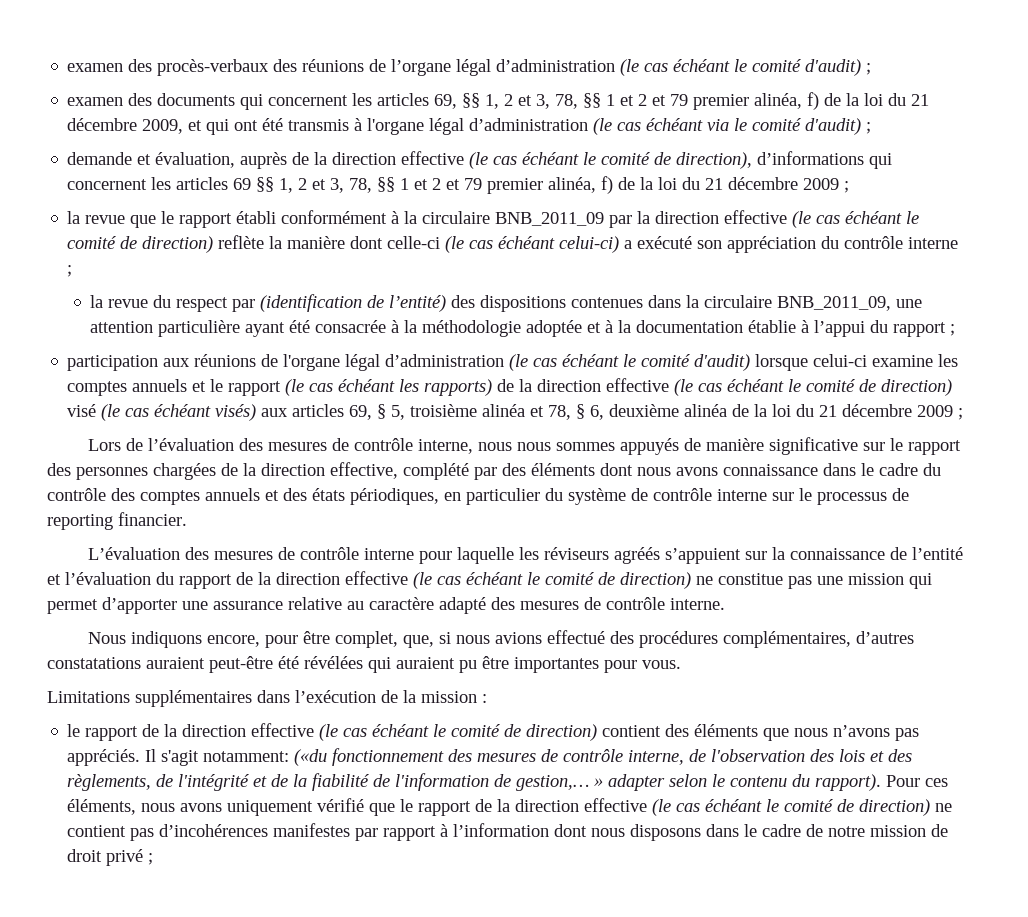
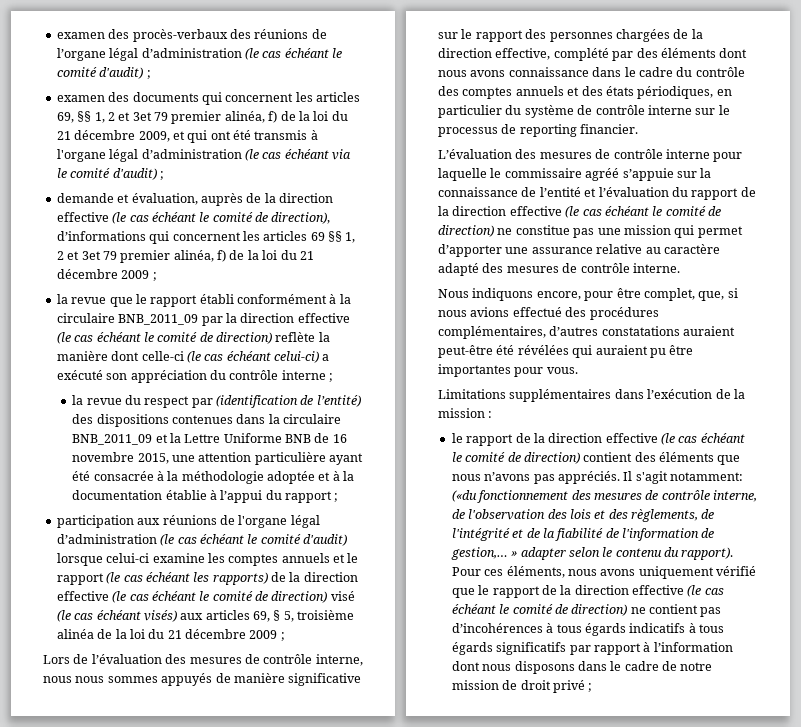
[536,93,667,109] 3, 78, §§ 1 et 2 et -> [132,112,152,121] 3et
[330,177,461,193] 3, 78, §§ 1 et 2 et -> [81,251,101,260] 3et
[777,296,892,311] BNB_2011_09, -> [72,433,347,445] [72,452,169,464] BNB_2011_09 et la Lettre Uniforme BNB de 16 novembre 2015,
[530,404,728,420] et 78, § 6, deuxième alinéa -> (94, 634) none
[518,547,741,564] les réviseurs agréés s’appuient -> [490,168,674,181] le commissaire agréé s’appuie
[273,823,351,837] manifestes -> [546,623,724,636] [451,642,567,655] à tous égards indicatifs à tous égards significatifs

